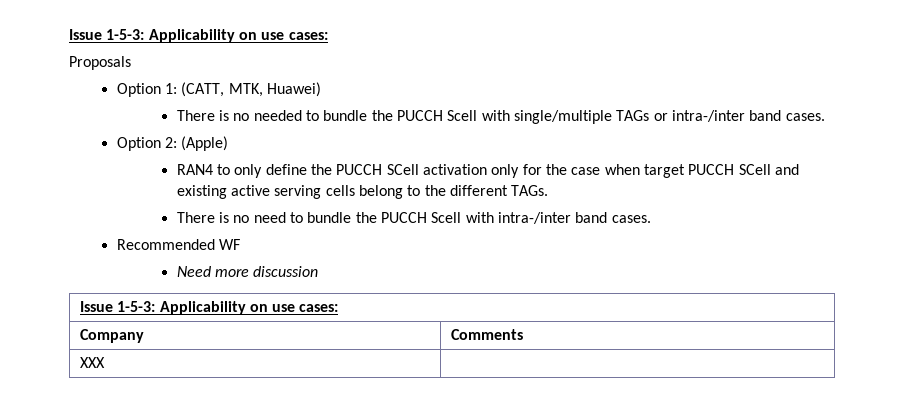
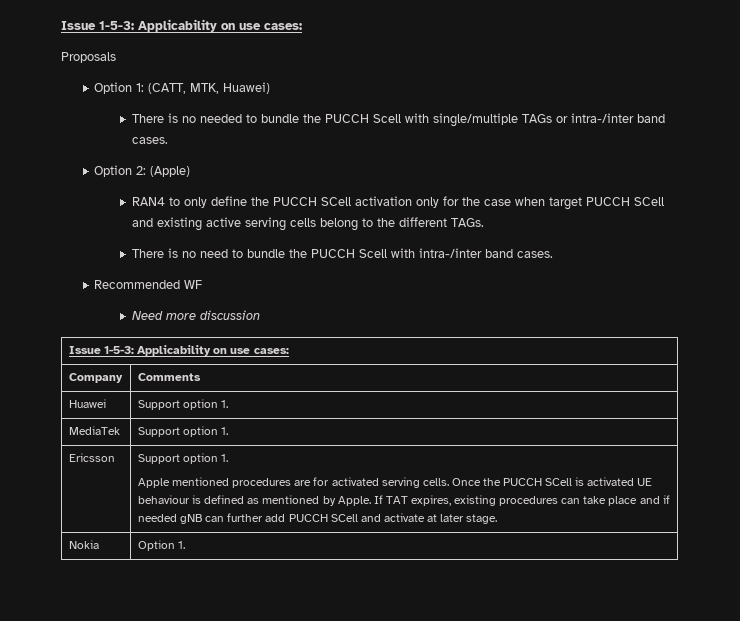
[79,357,105,368] XXX | -> [68,399,106,408] [137,399,229,410] [68,426,120,435] [137,426,229,437] [68,453,115,462] [137,453,229,464] [137,477,653,488] [137,495,670,506] [137,513,498,524] [68,540,99,549] [137,540,186,551] Huawei | Support option 1. // MediaTek | Support option 1. // Ericsson | Support option 1. // Apple mentioned procedures are for activated serving cells. Once the PUCCH SCell is activated UE behaviour is defined as mentioned by Apple. If TAT expires, existing procedures can take place and if needed gNB can further add PUCCH SCell and activate at later stage. // Nokia | Option 1.

